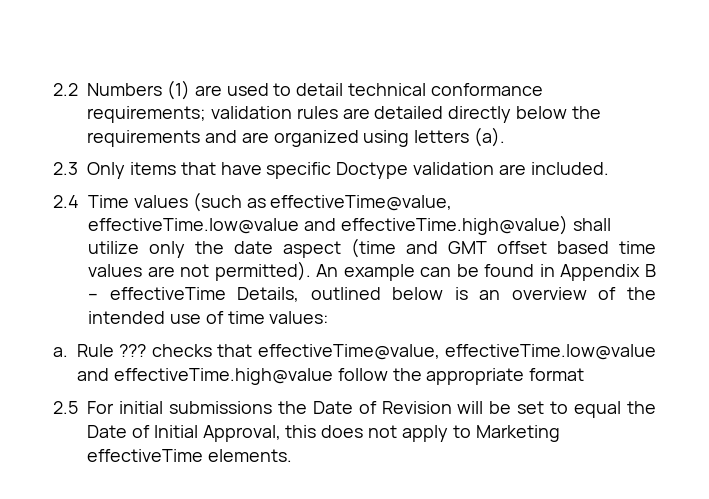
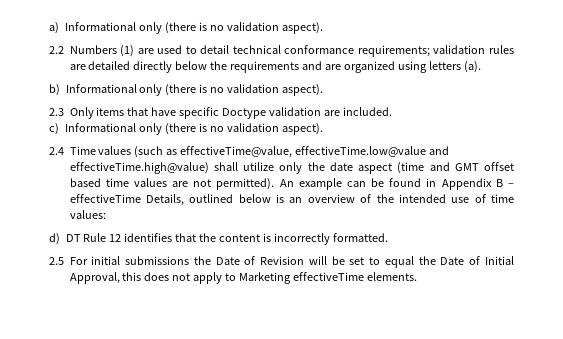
(53, 89) none -> [49,22,324,34] a) Informational only (there is no validation aspect). //
(506, 137) none -> [49,84,324,96] // b) Informational only (there is no validation aspect).
(609, 168) none -> [49,123,324,135] // c) Informational only (there is no validation aspect).
[53,344,656,360] [77,368,585,385] a. Rule ??? checks that effectiveTime@value, effectiveTime.low@value and effectiveTime.high@value follow the appropriate format -> [49,233,389,245] d) DT Rule 12 identifies that the content is incorrectly formatted.

